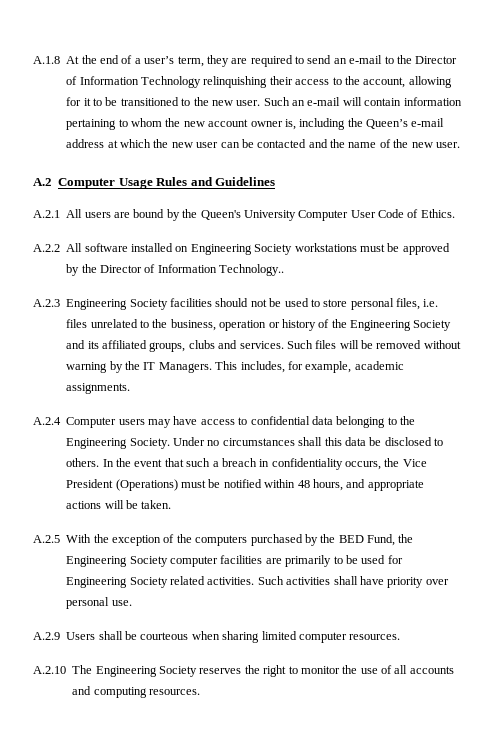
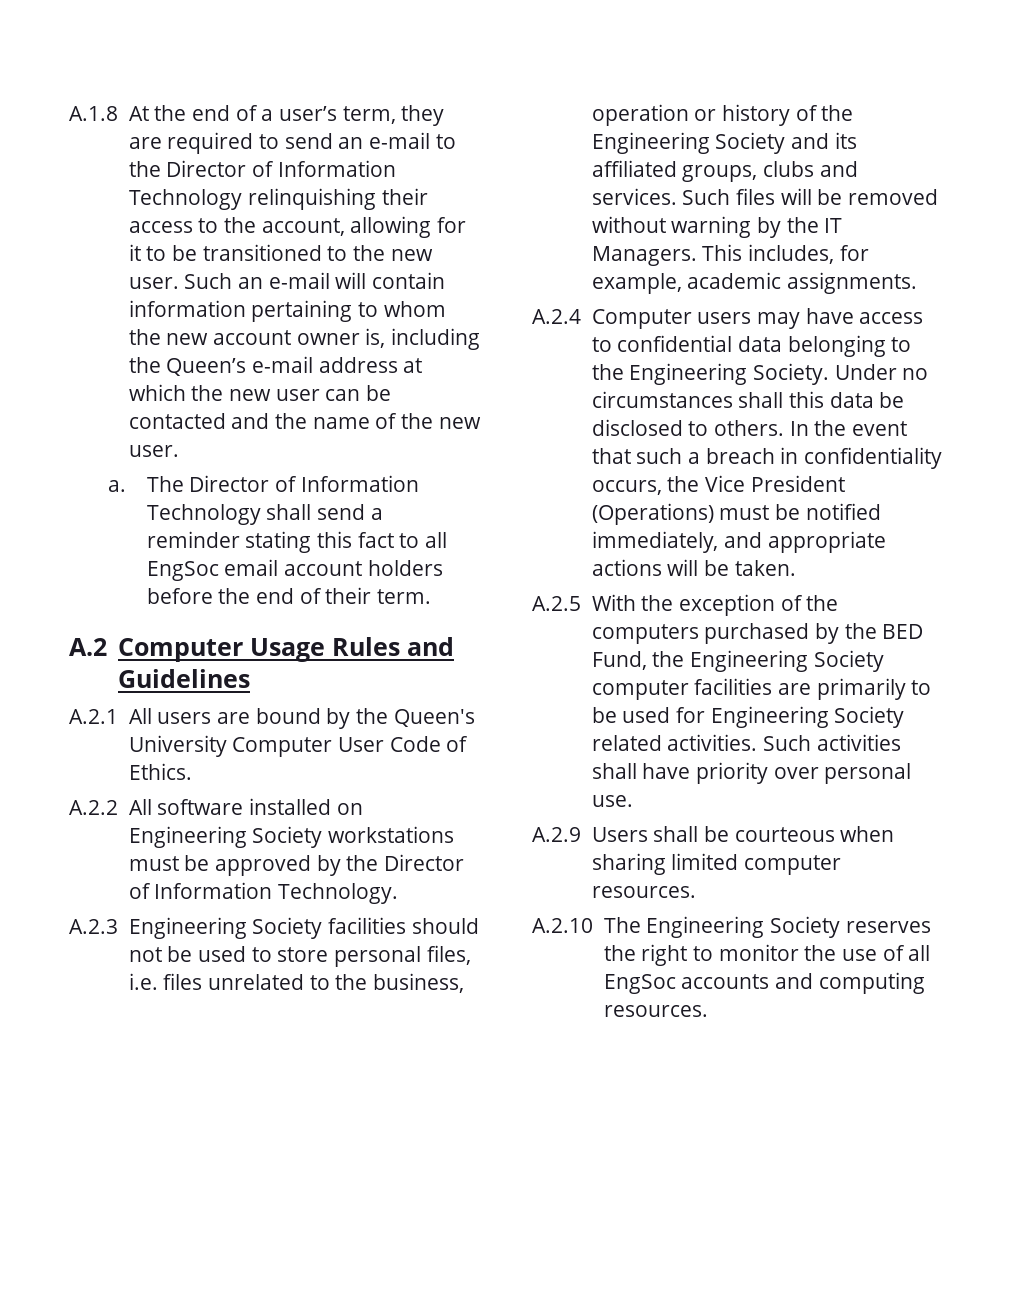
(460, 145) none -> [107,475,419,492] [146,504,383,525] [146,531,447,553] [146,559,443,581] [146,587,431,604] // a. The Director of Information Technology shall send a reminder stating this fact to all EngSoc email account holders before the end of their term.
[219,264,285,276] Technology.. -> [277,883,398,904] Technology.
[264,479,343,491] within 48 hours, -> [591,531,719,553] immediately,
(408, 669) none -> [603,974,676,994] EngSoc

